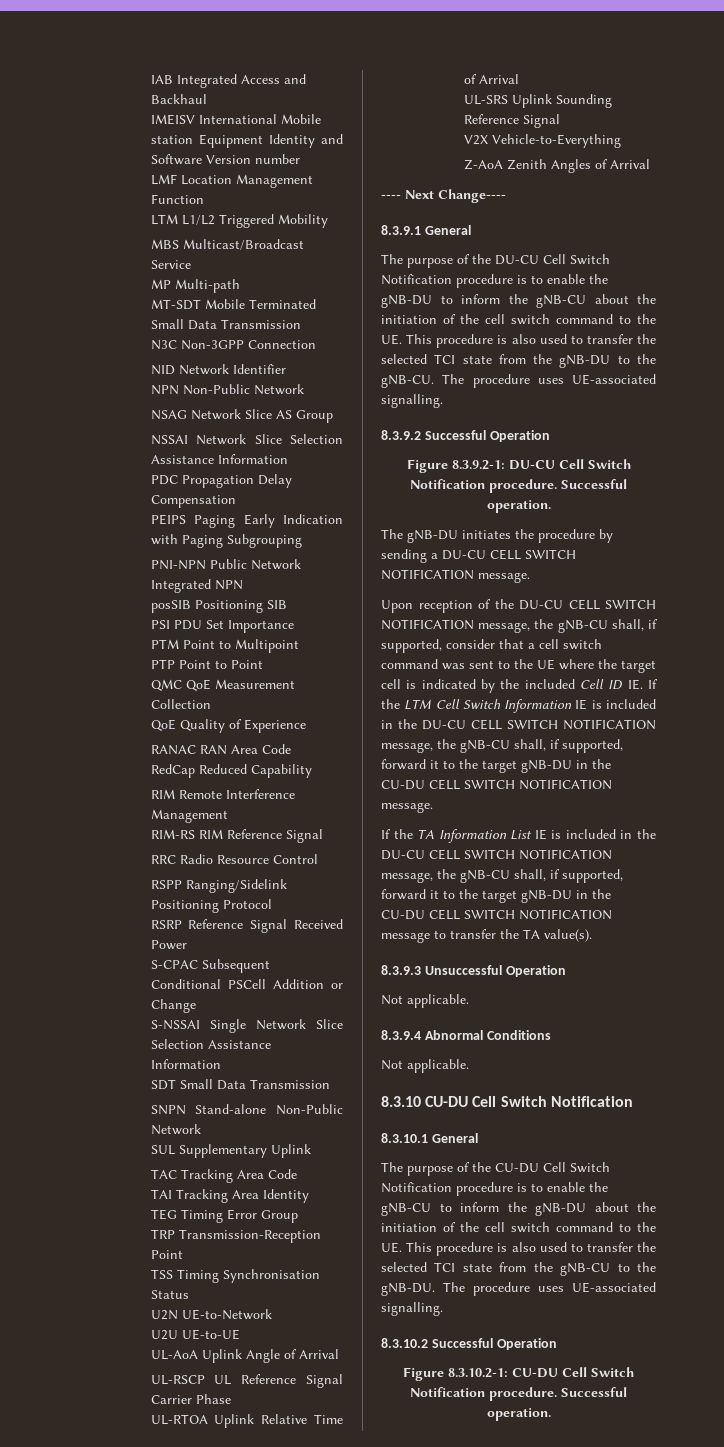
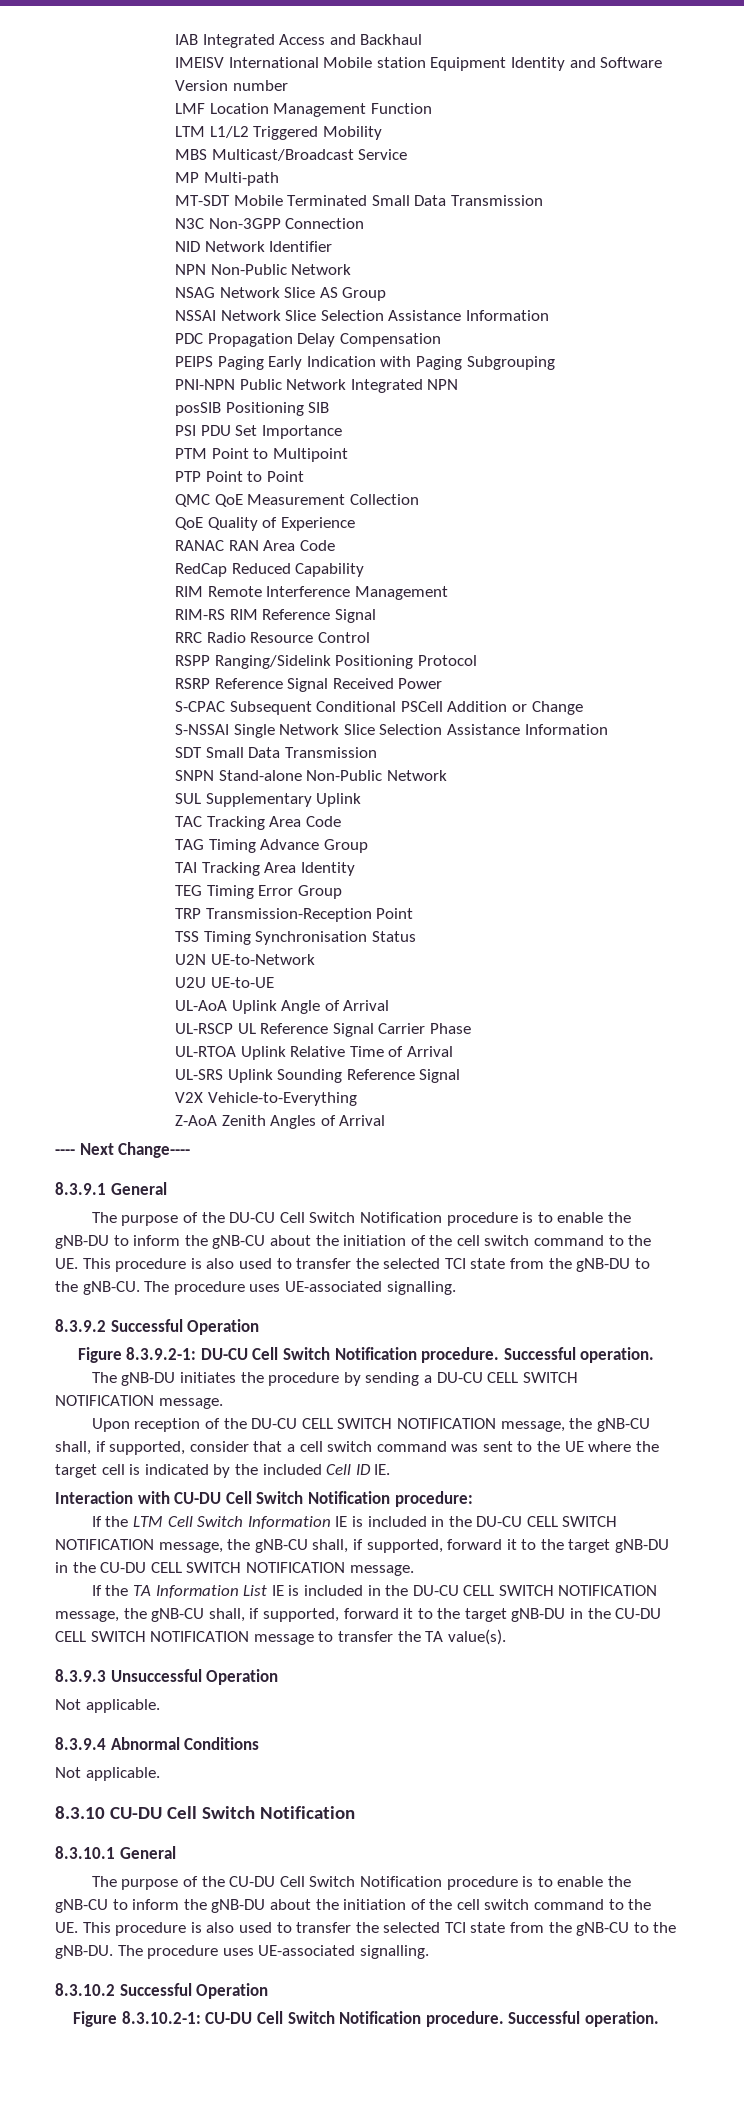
(297, 1174) none -> [174,839,368,853] // TAG Timing Advance Group
(643, 684) none -> [55,1491,473,1507] // Interaction with CU-DU Cell Switch Notification procedure: //

